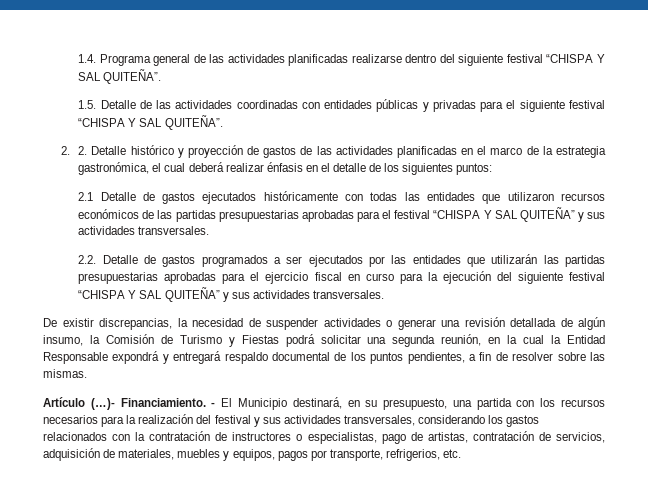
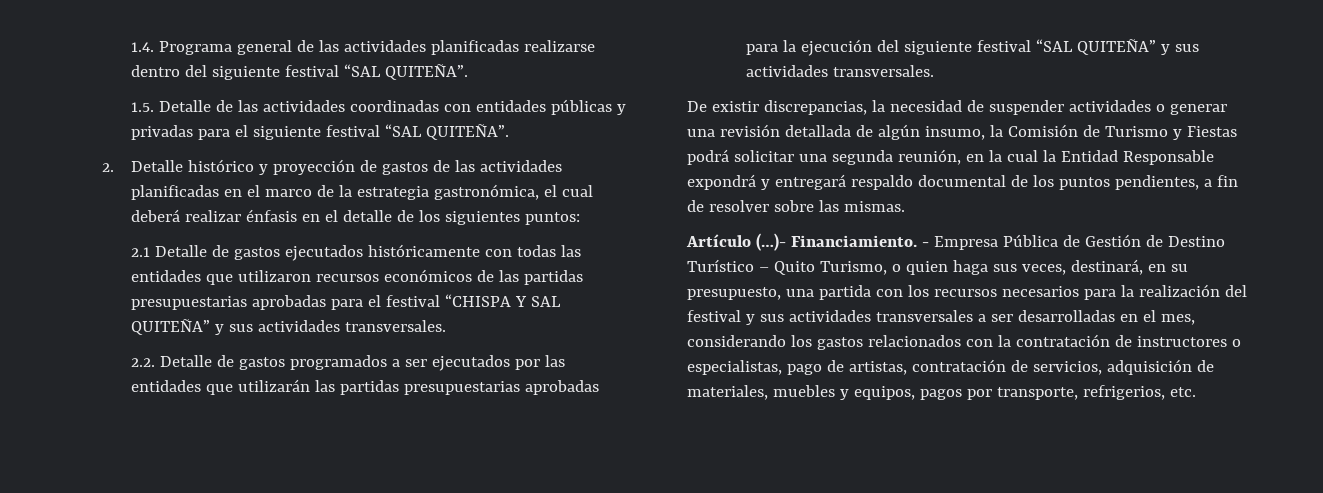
[546,54,606,63] [78,72,102,81] “CHISPA Y SAL -> [344,64,382,77] “SAL
[78,118,163,127] “CHISPA Y SAL -> [385,124,423,137] “SAL
[78,146,88,155] 2. -> (114, 167) none
[250,272,423,284] el ejercicio fiscal en curso para -> (779, 49) none
[78,290,163,299] “CHISPA Y SAL -> [1036,39,1074,52] “SAL
[221,398,287,410] El Municipio -> [933,234,1225,250] [687,259,1066,275] Empresa Pública de Gestión de Destino Turístico – Quito Turismo, o quien haga sus veces,
[343,415,415,426] transversales, -> [875,310,1195,325] transversales a ser desarrolladas en el mes,

